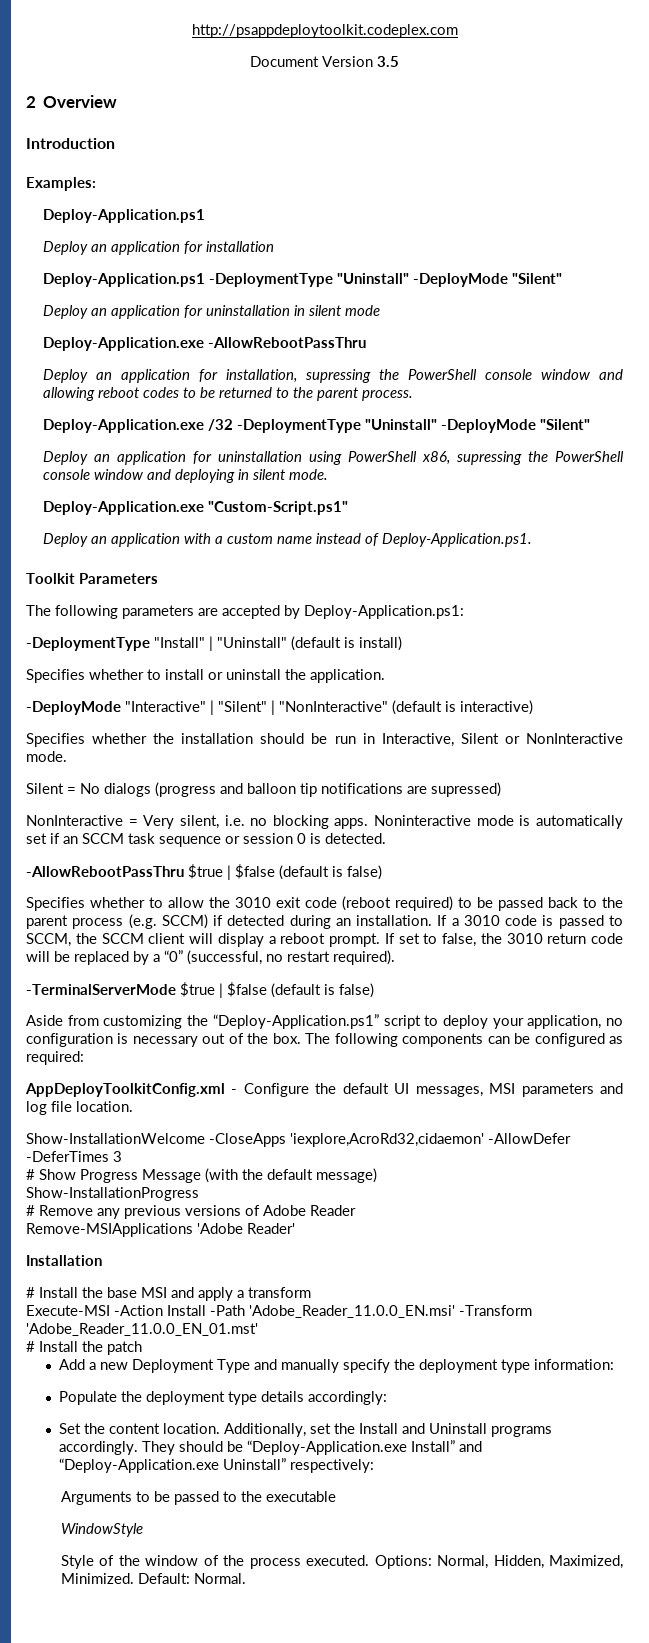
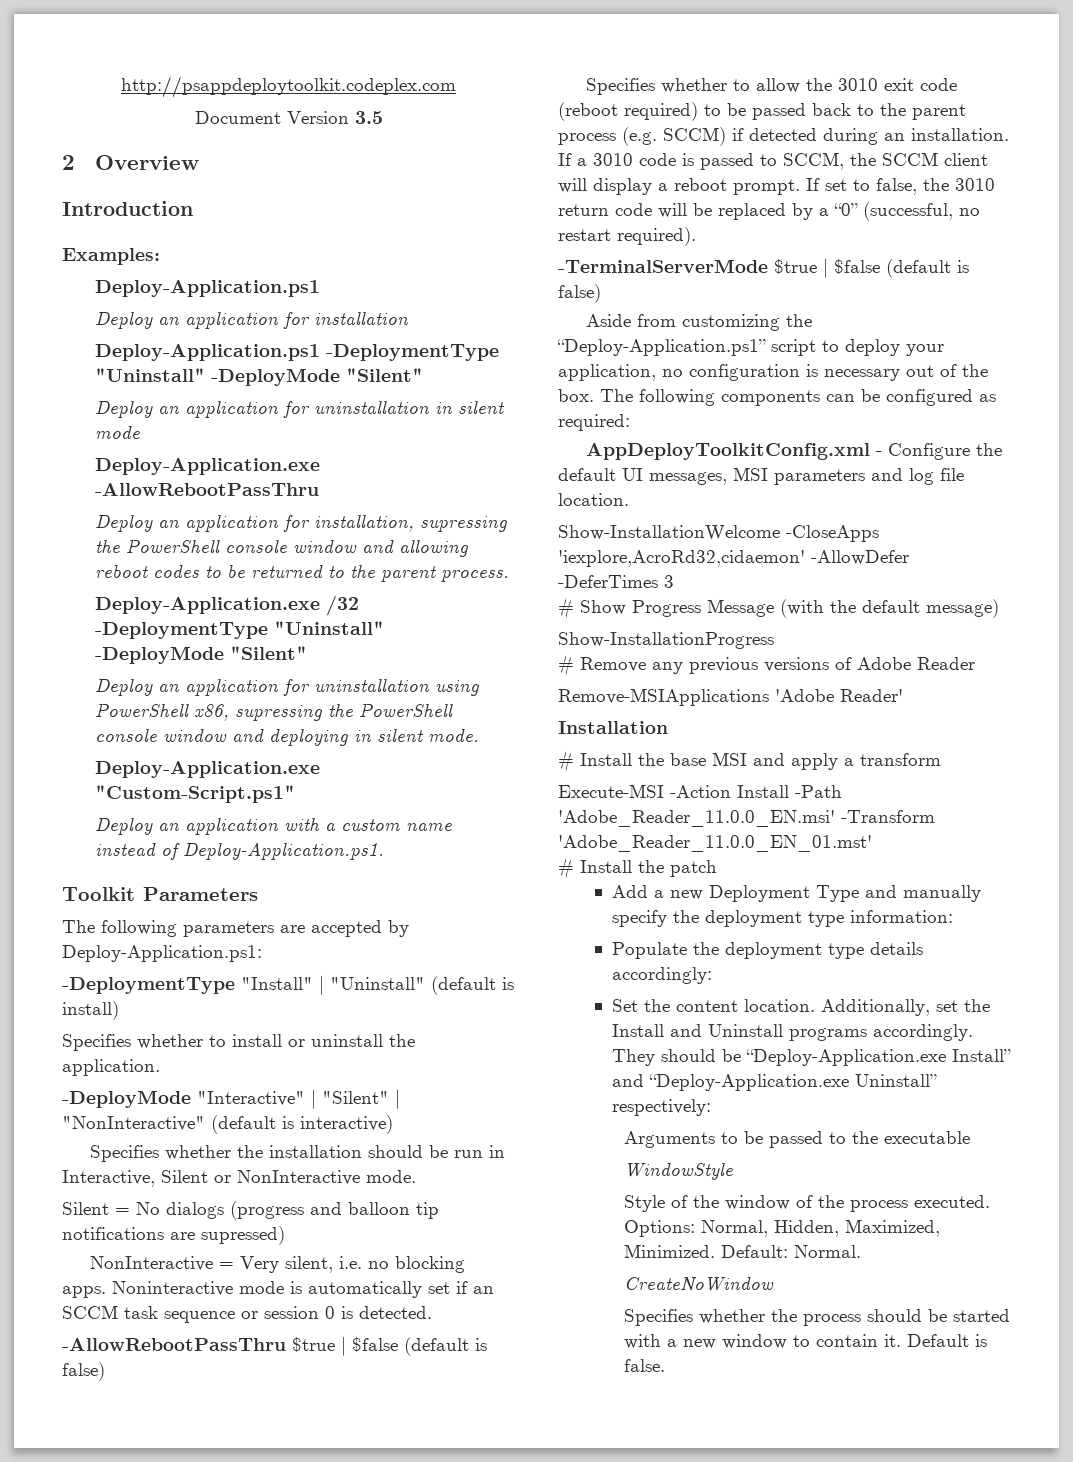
(246, 1578) none -> [623,1277,774,1292] [623,1309,1010,1326] [623,1334,987,1349] [623,1359,665,1372] // CreateNoWindow // Specifies whether the process should be started with a new window to contain it. Default is false.

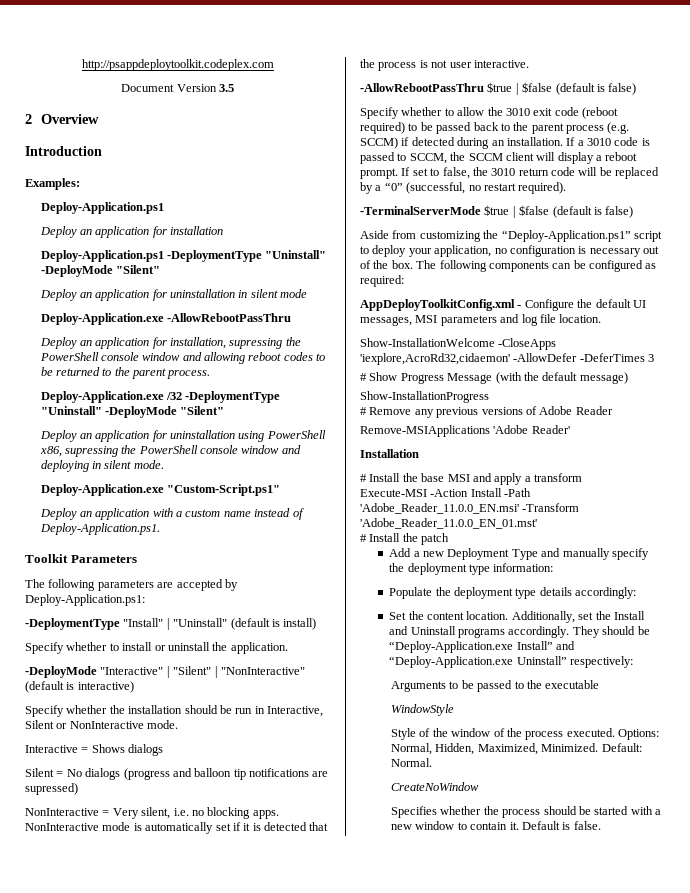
[62,1034,131,1051] Specifies -> [25,642,64,654] Specify
[90,1145,160,1162] Specifies -> [25,705,64,717] Specify
(416, 1176) none -> [25,744,164,756] // Interactive = Shows dialogs
[112,1281,233,1296] Noninteractive -> [25,823,99,831] NonInteractive
[473,1286,494,1294] [62,1305,432,1323] an SCCM task sequence or session 0 is detected. -> [243,822,329,831] [360,59,529,71] it is detected that the process is not user interactive.
[586,78,656,95] Specifies -> [360,107,399,119] Specify

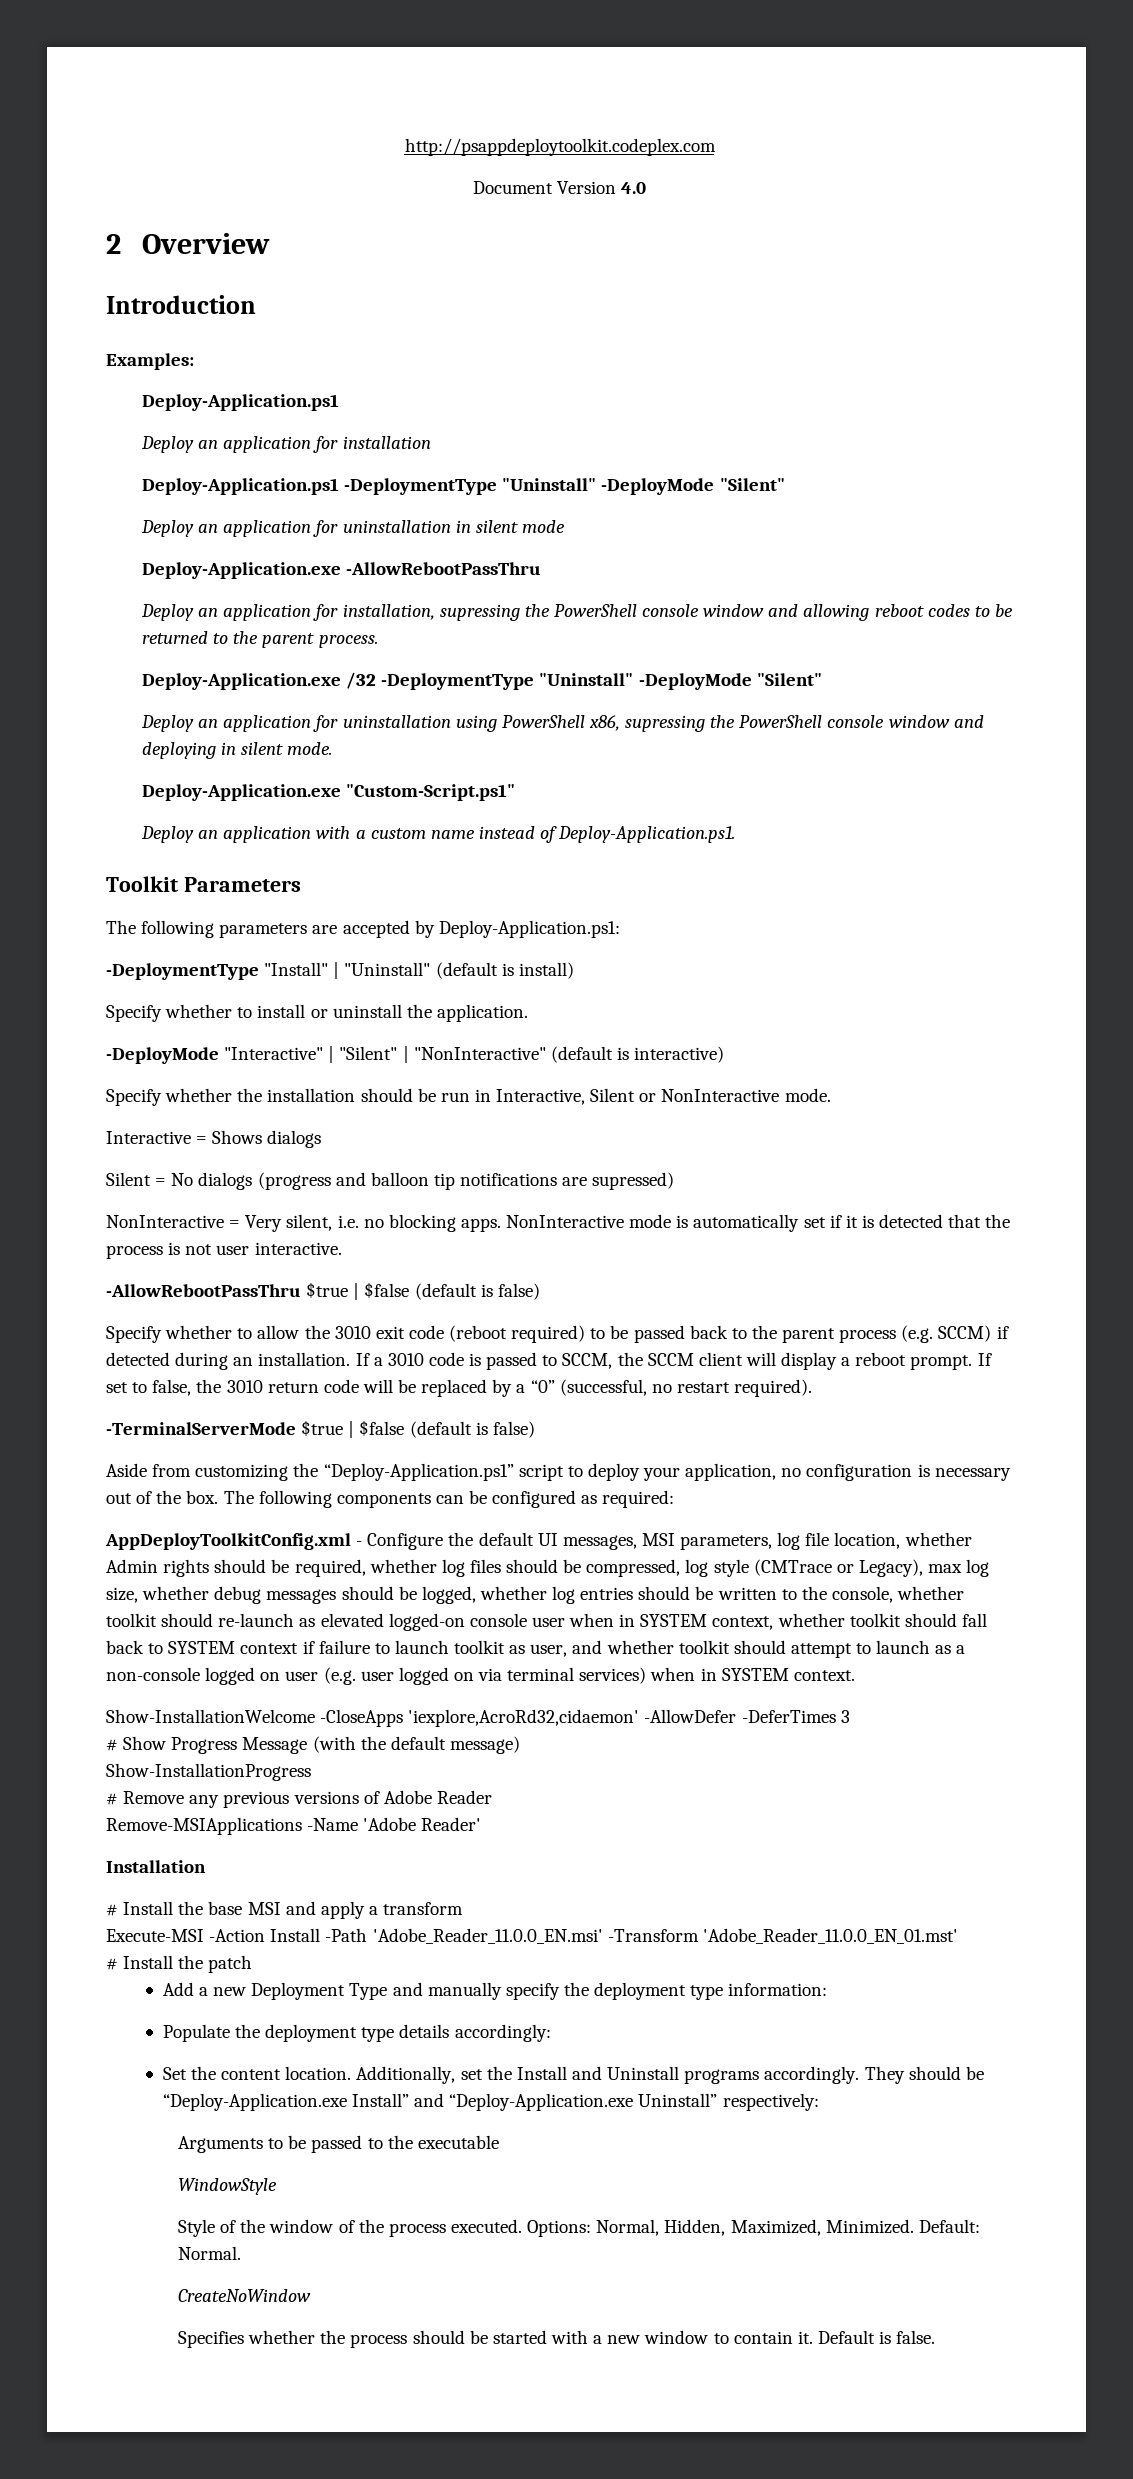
[218,84,234,92] 3.5 -> [621,182,647,194] 4.0
[440,314,602,326] parameters and log file location. -> [680,1532,972,1550] [106,1559,990,1577] [106,1586,965,1604] [106,1613,987,1631] [106,1640,966,1658] [106,1667,855,1685] parameters, log file location, whether Admin rights should be required, whether log files should be compressed, log style (CMTrace or Legacy), max log size, whether debug messages should be logged, whether log entries should be written to the console, whether toolkit should re-launch as elevated logged-on console user when in SYSTEM context, whether toolkit should fall back to SYSTEM context if failure to launch toolkit as user, and whether toolkit should attempt to launch as a non-console logged on user (e.g. user logged on via terminal services) when in SYSTEM context.
(490, 431) none -> [307,1818,359,1831] -Name

